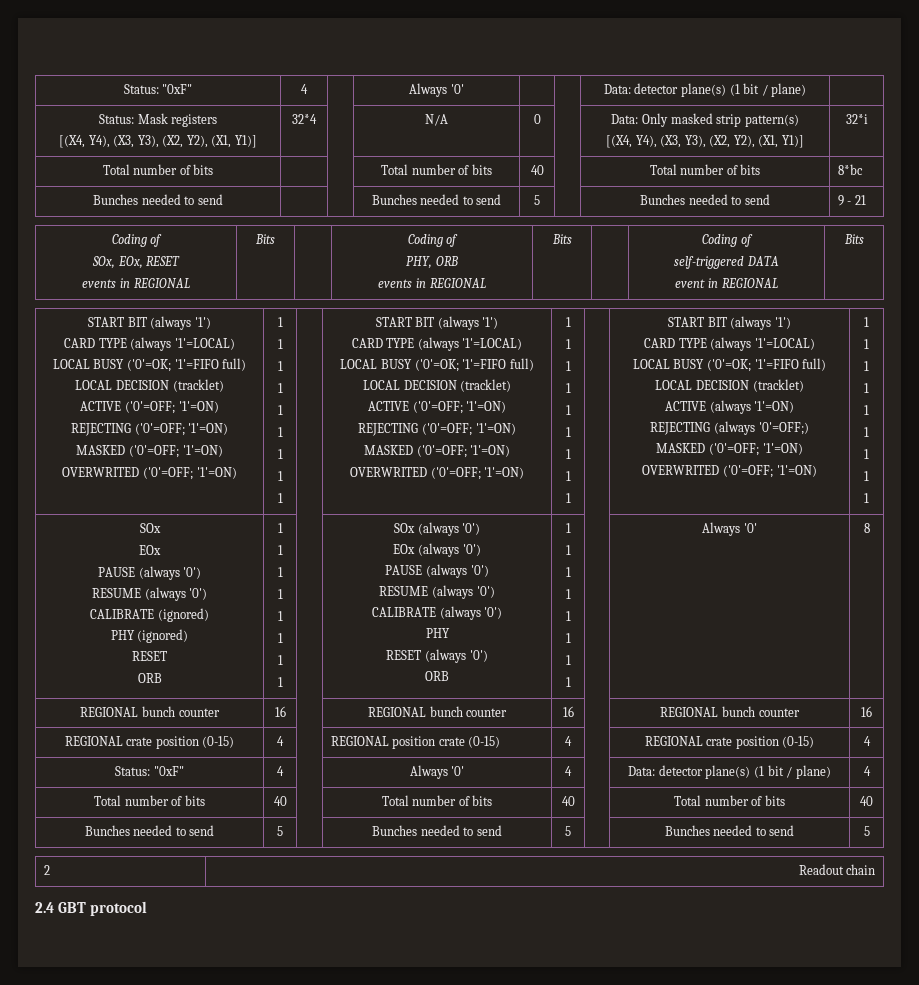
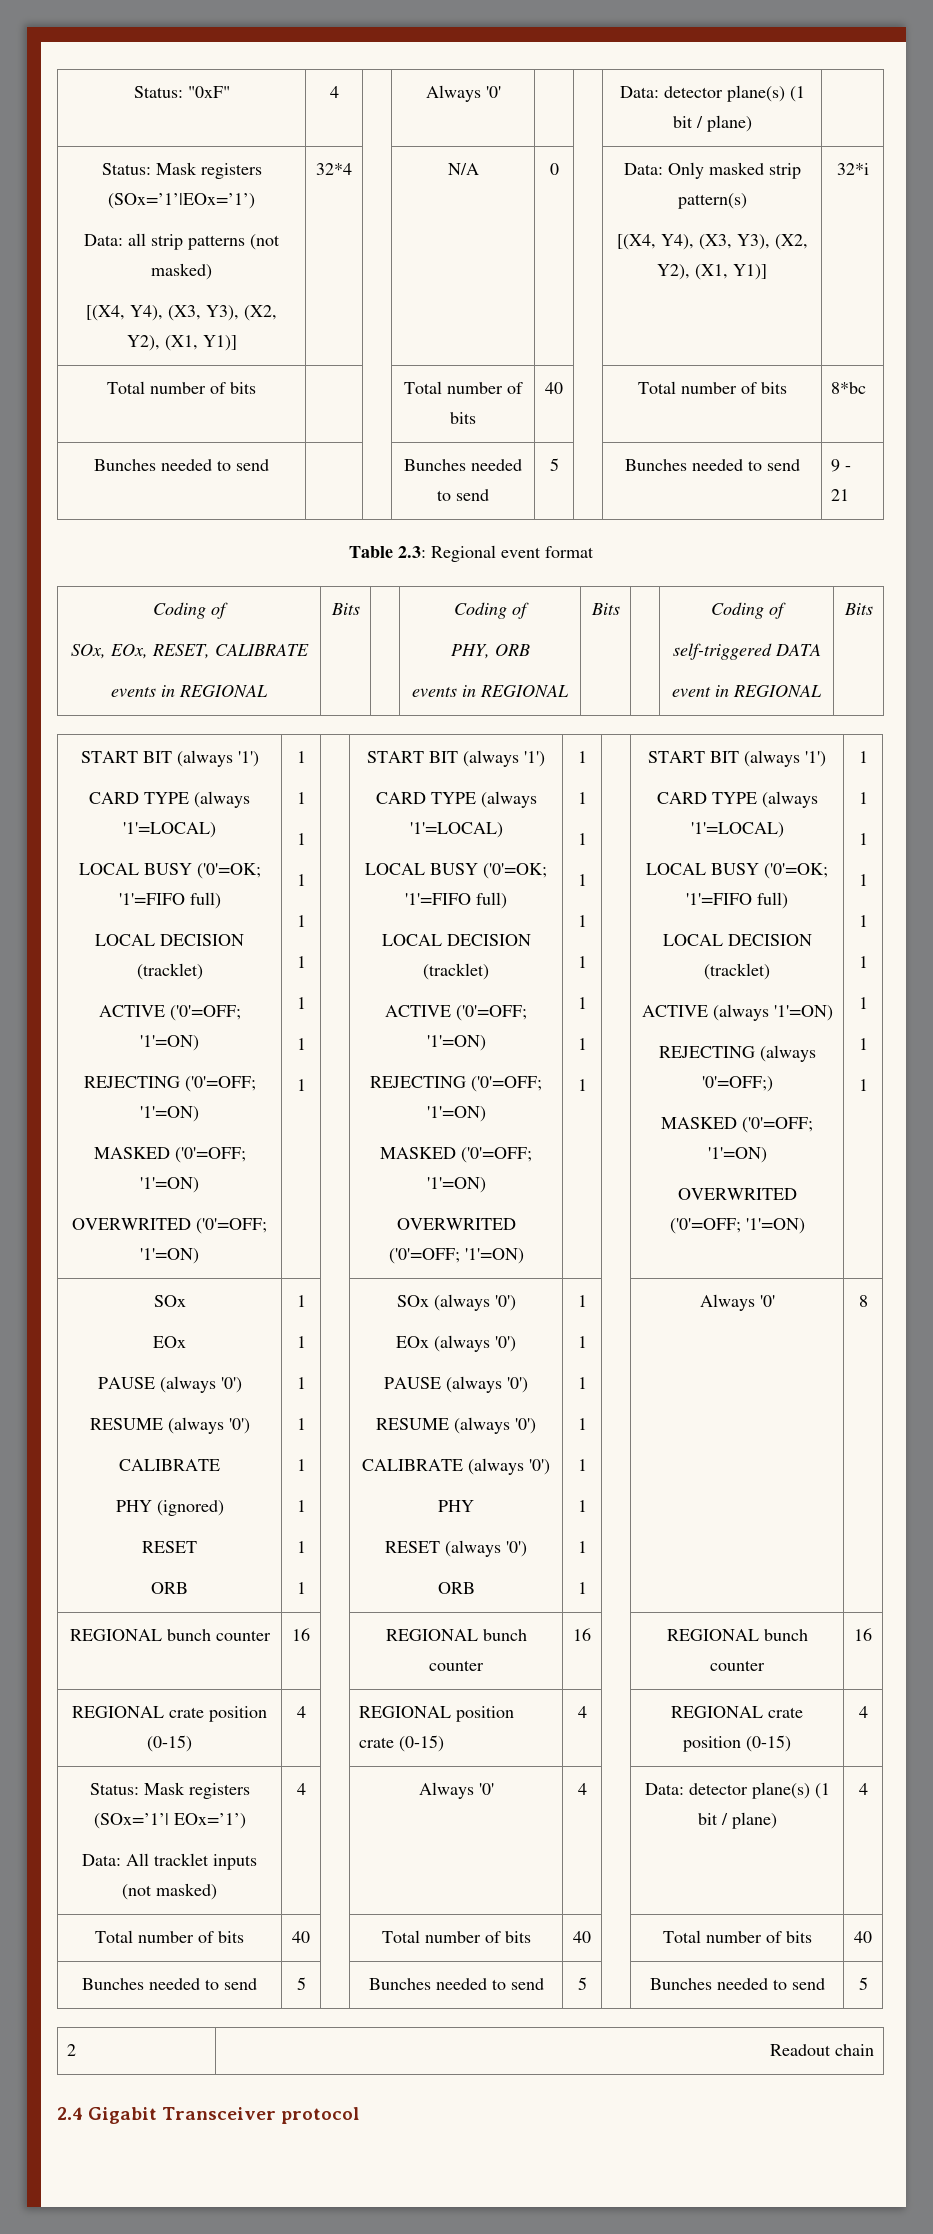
(218, 120) none -> [108,193,255,209] [84,233,280,250] [151,263,212,280] (SOx=’1’|EOx=’1’) // Data: all strip patterns (not masked)
(866, 200) none -> [348,545,594,562] // Table 2.3: Regional event format
[146,256,181,266] RESET -> [151,644,309,659] RESET, CALIBRATE
[157,608,209,622] (ignored) -> (220, 1465) none
[153,766,184,776] "0xF" -> [143,1782,250,1799] [93,1813,246,1829] [82,1853,257,1870] [122,1883,217,1900] Mask registers (SOx=’1’| EOx=’1’) // Data: All tracklet inputs (not masked)
[57,902,86,913] GBT -> [88,2107,277,2124] Gigabit Transceiver

